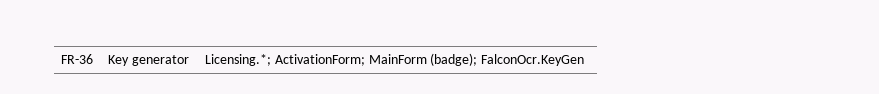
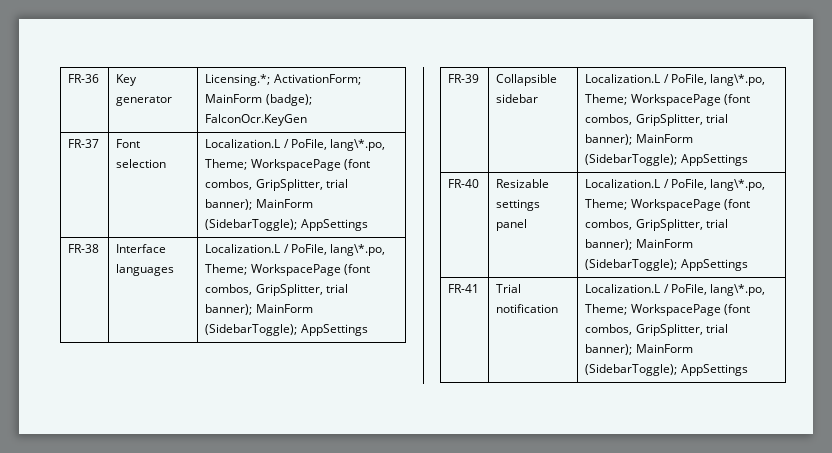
(585, 60) none -> [68,139,100,148] [116,139,141,148] [116,159,167,168] [205,139,385,151] [205,159,370,171] [205,179,348,191] [205,199,313,210] [205,219,368,231] [68,244,100,253] [116,244,167,253] [116,264,175,276] [205,244,385,256] [205,264,370,276] [205,284,348,296] [205,304,313,315] [205,324,368,336] [448,74,480,83] [496,74,558,86] [496,94,539,103] [585,74,765,86] [585,94,750,106] [585,114,728,126] [585,134,693,145] [585,154,748,166] [448,179,480,188] [496,179,550,188] [496,199,541,211] [496,219,528,231] [585,179,765,191] [585,199,750,211] [585,219,728,231] [585,239,693,250] [585,259,748,271] [448,284,480,293] [496,284,522,293] [496,304,559,313] [585,284,765,296] [585,304,750,316] [585,324,728,336] [585,344,693,355] [585,364,748,376] // FR-37 | Font selection | Localization.L / PoFile, lang\*.po, Theme; WorkspacePage (font combos, GripSplitter, trial banner); MainForm (SidebarToggle); AppSettings // FR-38 | Interface languages | Localization.L / PoFile, lang\*.po, Theme; WorkspacePage (font combos, GripSplitter, trial banner); MainForm (SidebarToggle); AppSettings // FR-39 | Collapsible sidebar | Localization.L / PoFile, lang\*.po, Theme; WorkspacePage (font combos, GripSplitter, trial banner); MainForm (SidebarToggle); AppSettings // FR-40 | Resizable settings panel | Localization.L / PoFile, lang\*.po, Theme; WorkspacePage (font combos, GripSplitter, trial banner); MainForm (SidebarToggle); AppSettings // FR-41 | Trial notification | Localization.L / PoFile, lang\*.po, Theme; WorkspacePage (font combos, GripSplitter, trial banner); MainForm (SidebarToggle); AppSettings

